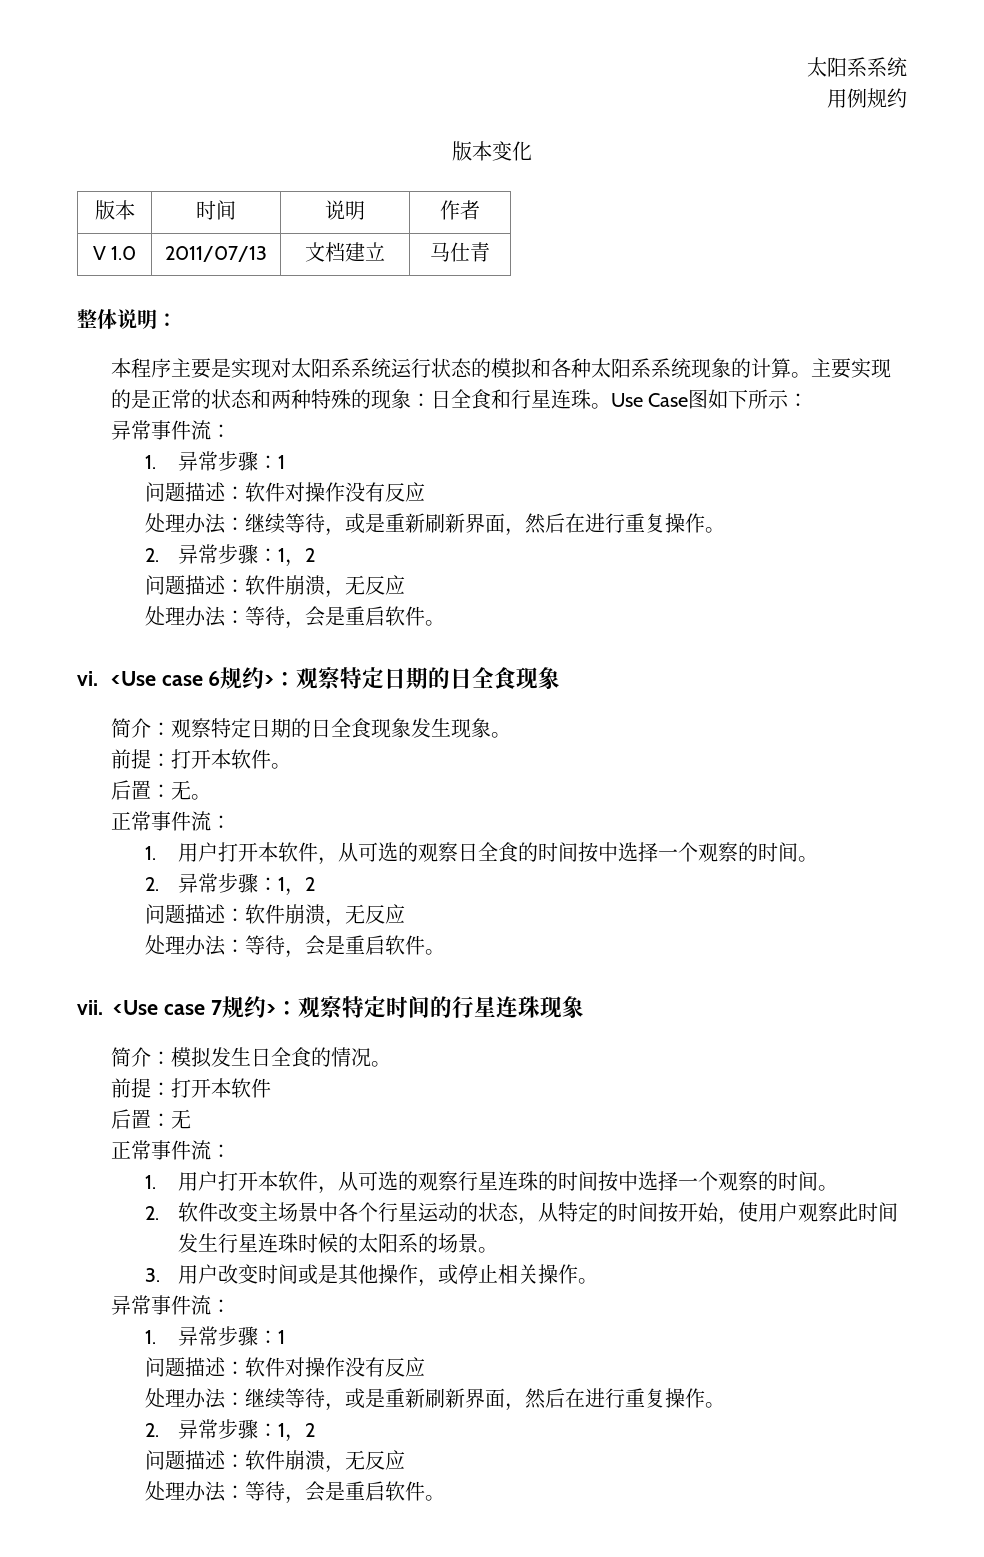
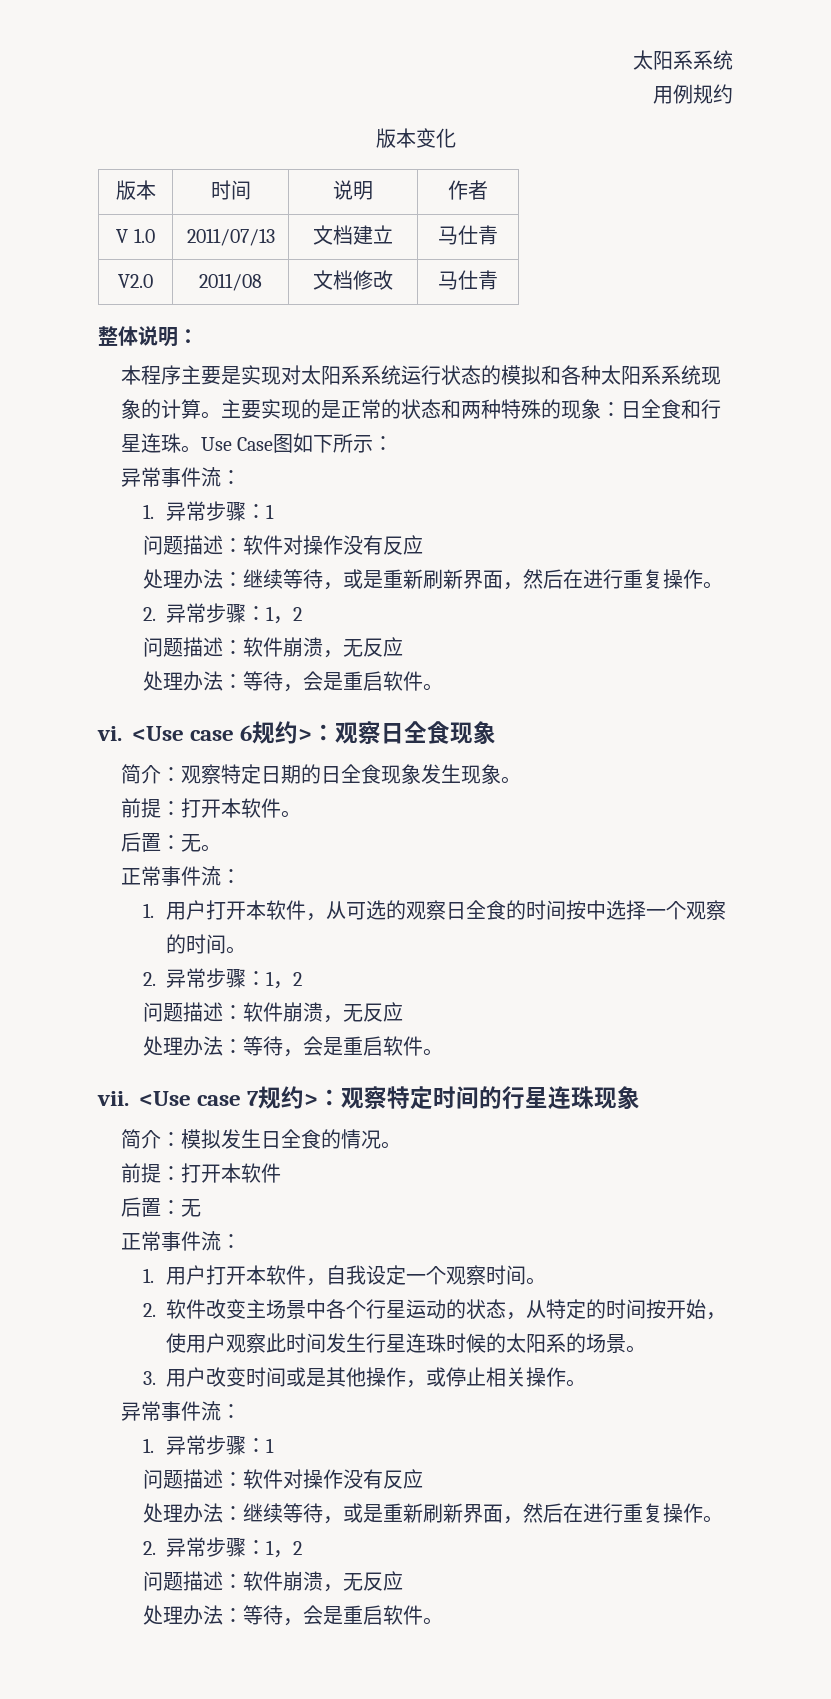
(490, 252) none -> [118,274,153,288] [199,273,262,291] [313,270,393,290] [438,270,498,290] // V2.0 | 2011/08 | 文档修改 | 马仕青
[340,667,451,689] 特定日期的 -> (382, 732) none
[338,1171,779,1192] 从可选的观察行星连珠的时间按中选择一个观察的 -> [325,1265,486,1286] 自我设定一个观察

